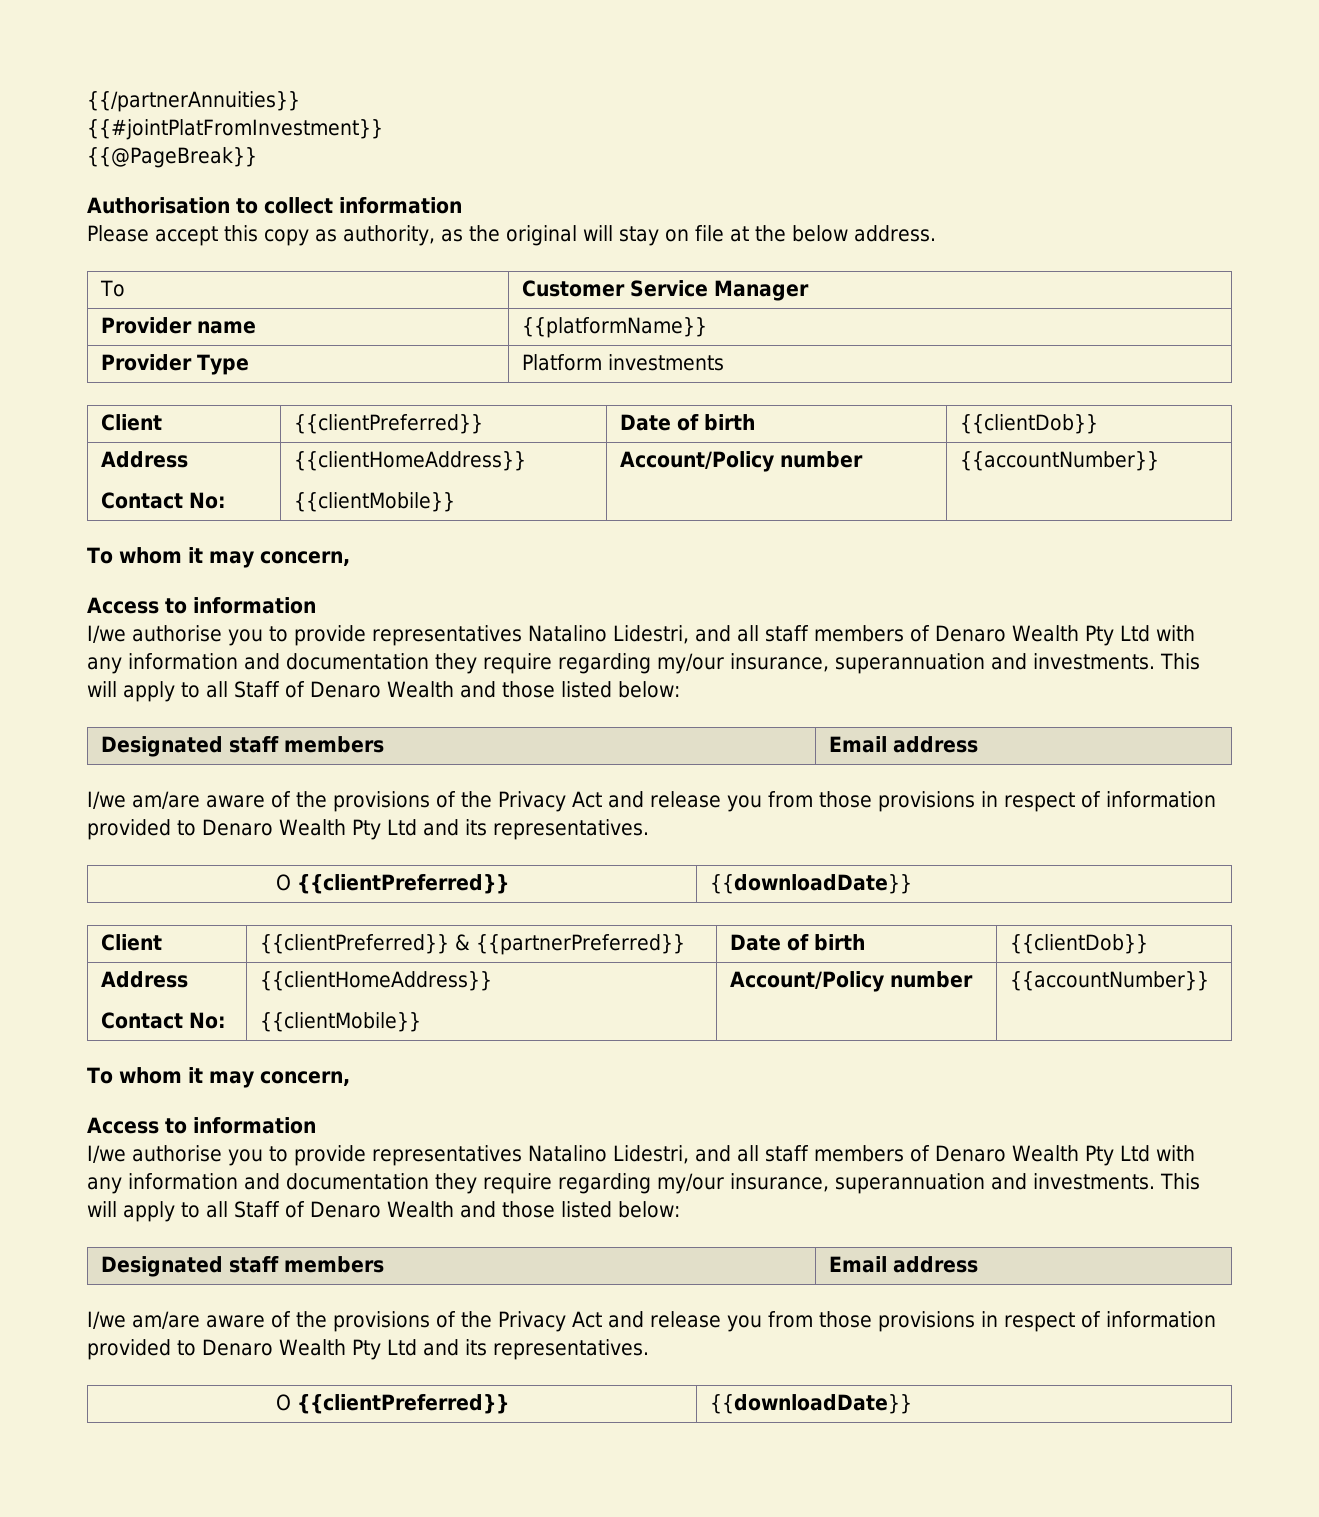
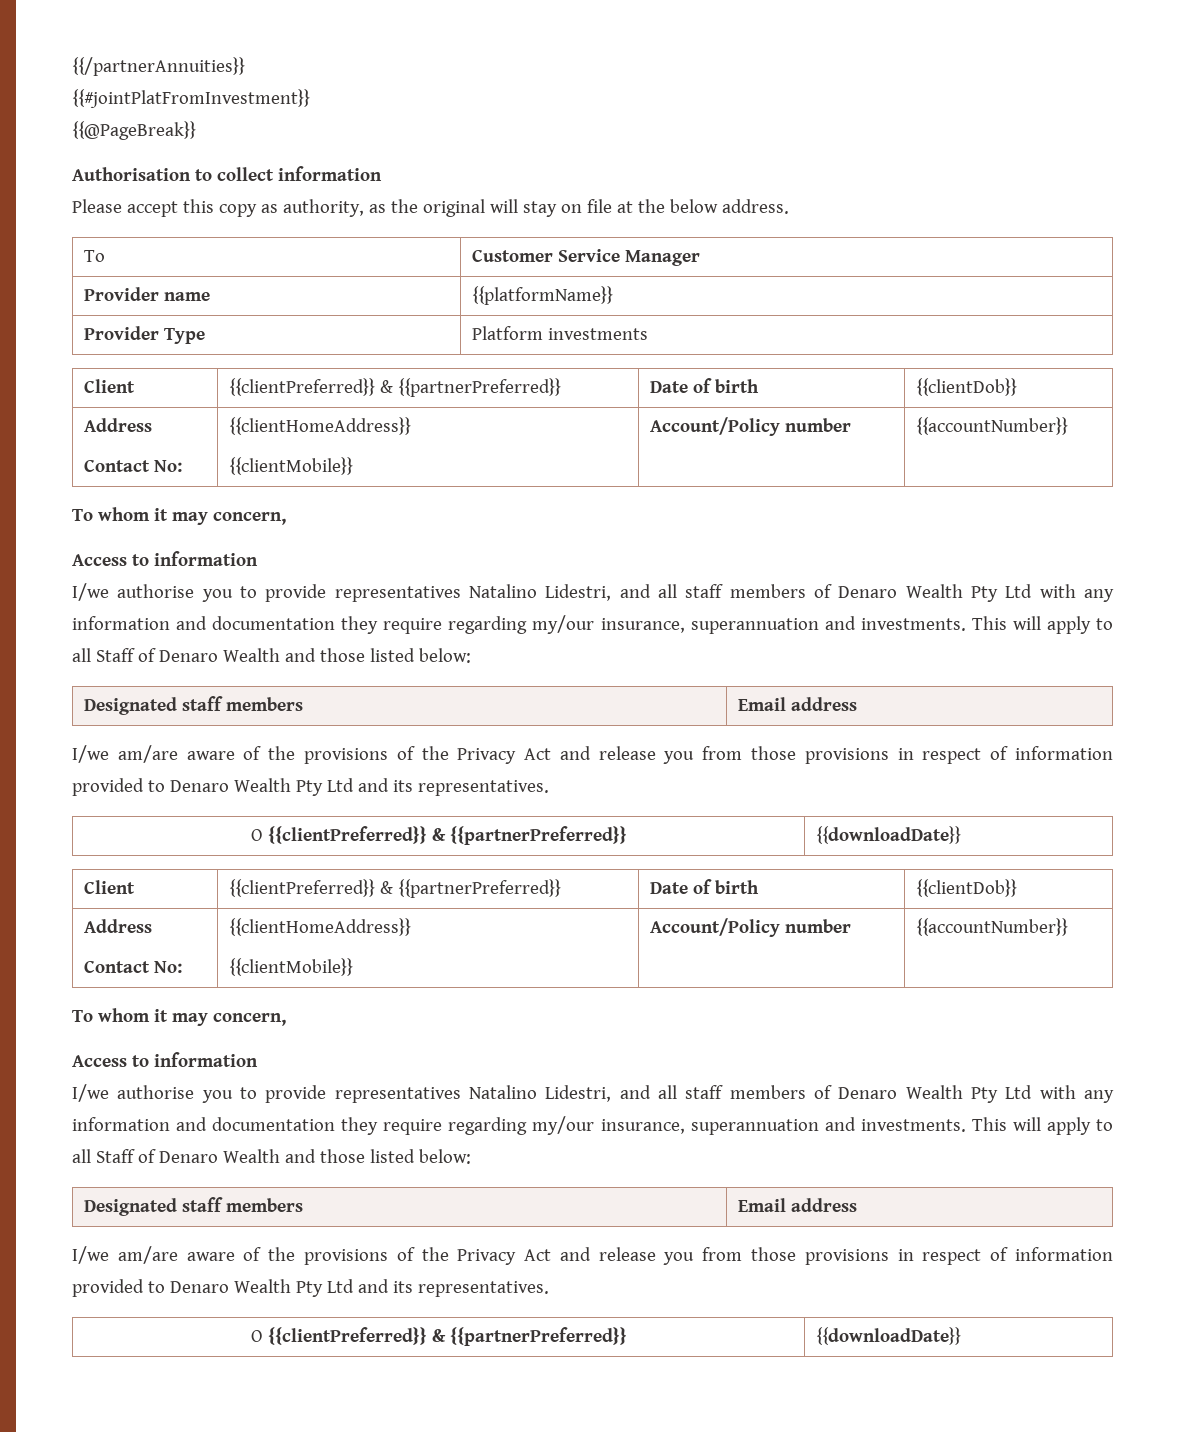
(483, 424) none -> [380,378,562,397] & {{partnerPreferred}}
(509, 884) none -> [431,826,627,845] & {{partnerPreferred}}
(509, 1404) none -> [431,1327,627,1346] & {{partnerPreferred}}

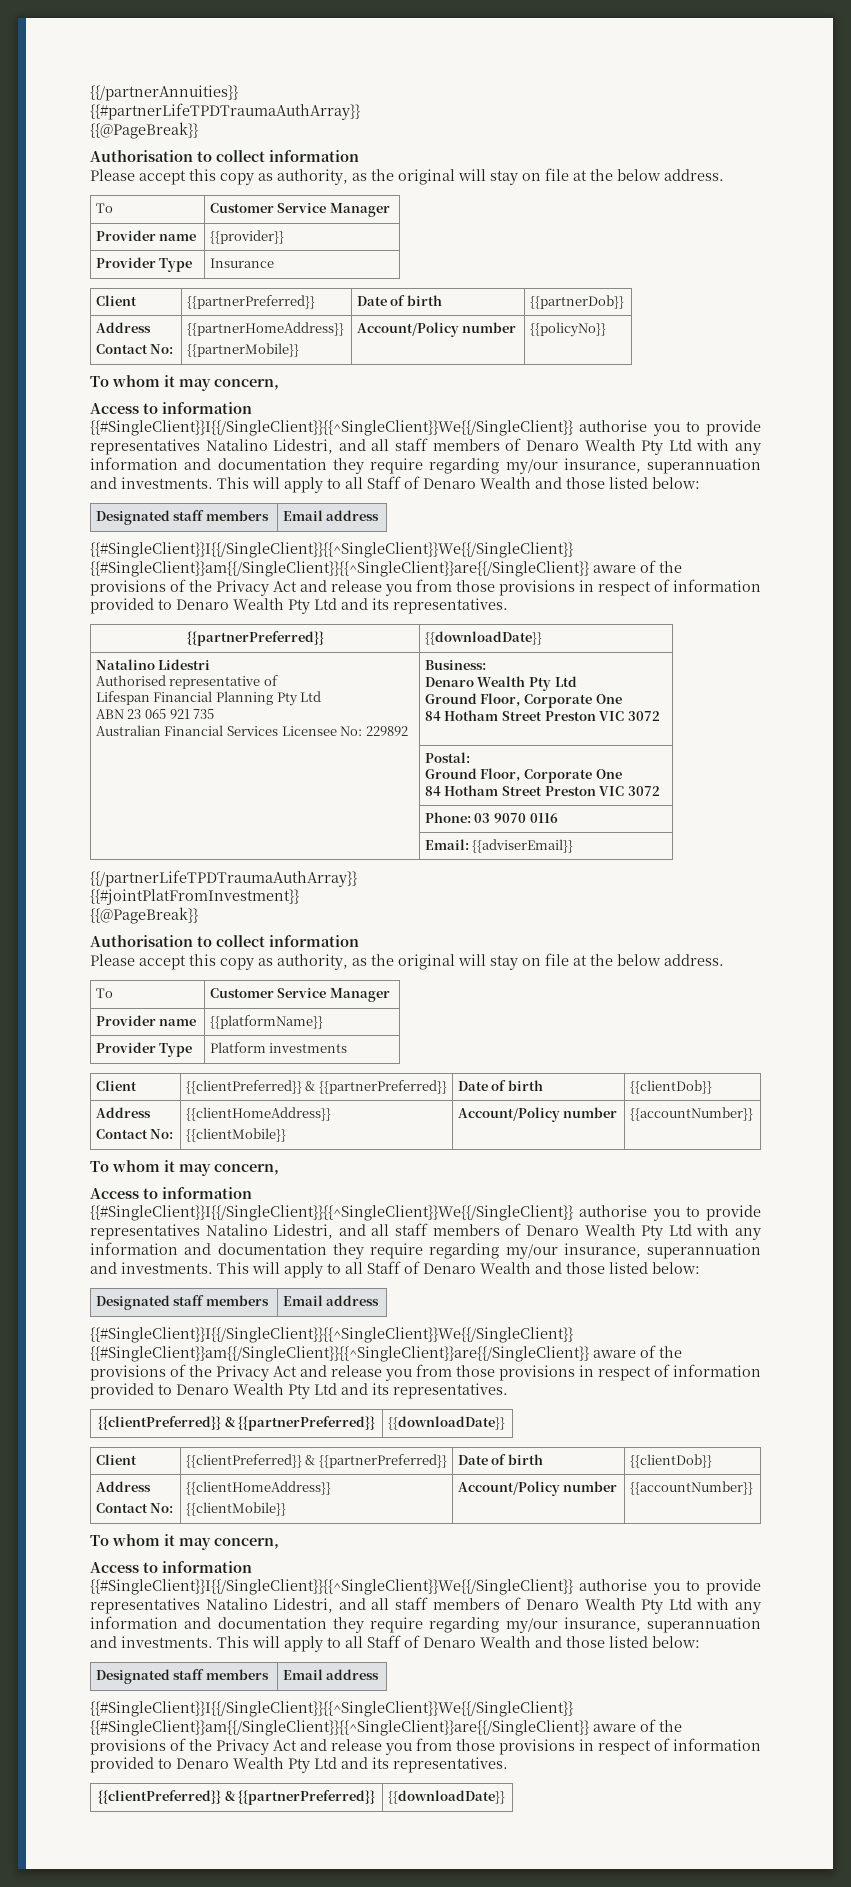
(245, 66) none -> [90,103,360,120] [90,122,198,139] [90,150,359,162] [90,168,724,185] [95,203,113,213] [209,203,390,217] [95,230,197,241] [209,230,284,244] [95,257,193,272] [209,258,274,268] [95,295,137,306] [186,295,315,309] [356,295,442,306] [529,295,624,309] [95,322,151,333] [95,344,174,354] [186,322,344,336] [186,343,299,357] [356,322,517,337] [529,322,606,337] [90,375,279,391] [90,402,252,414] [90,420,761,436] [90,438,762,455] [90,457,761,474] [90,476,700,493] [95,510,269,525] [282,510,380,521] [90,542,573,558] [90,560,682,577] [90,579,761,596] [90,598,508,614] [186,631,324,646] [424,631,542,645] [95,659,211,670] [95,675,278,689] [95,691,322,706] [95,709,215,719] [95,725,408,736] [424,660,486,670] [424,676,577,691] [424,693,622,708] [424,710,660,721] [424,752,470,763] [424,768,622,783] [424,785,660,796] [424,812,558,823] [424,839,574,853] [90,870,357,887] // {{#partnerLifeTPDTraumaAuthArray}} // {{@PageBreak}} // Authorisation to collect information // Please accept this copy as authority, as the original will stay on file at the below address. // To | Customer Service Manager // Provider name | {{provider}} // Provider Type | Insurance // Client | {{partnerPreferred}} | Date of birth | {{partnerDob}} // Address // Contact No: | {{partnerHomeAddress}} // {{partnerMobile}} | Account/Policy number | {{policyNo}} // To whom it may concern, // Access to information // {{#SingleClient}}I{{/SingleClient}}{{^SingleClient}}We{{/SingleClient}} authorise you to provide representatives Natalino Lidestri, and all staff members of Denaro Wealth Pty Ltd with any information and documentation they require regarding my/our insurance, superannuation and investments. This will apply to all Staff of Denaro Wealth and those listed below: // Designated staff members | Email address // {{#SingleClient}}I{{/SingleClient}}{{^SingleClient}}We{{/SingleClient}} {{#SingleClient}}am{{/SingleClient}}{{^SingleClient}}are{{/SingleClient}} aware of the provisions of the Privacy Act and release you from those provisions in respect of information provided to Denaro Wealth Pty Ltd and its representatives. // {{partnerPreferred}} | {{downloadDate}} // Natalino Lidestri // Authorised representative of // Lifespan Financial Planning Pty Ltd // ABN 23 065 921 735 // Australian Financial Services Licensee No: 229892 | Business: // Denaro Wealth Pty Ltd // Ground Floor, Corporate One // 84 Hotham Street Preston VIC 3072 // | Postal: // Ground Floor, Corporate One // 84 Hotham Street Preston VIC 3072 // | Phone: 03 9070 0116 // | Email: {{adviserEmail}} // {{/partnerLifeTPDTraumaAuthArray}}
[72,583,109,601] I/we -> [90,1205,573,1221] {{#SingleClient}}I{{/SingleClient}}{{^SingleClient}}We{{/SingleClient}}
[72,745,178,763] I/we am/are -> [90,1327,573,1343] [90,1346,589,1362] {{#SingleClient}}I{{/SingleClient}}{{^SingleClient}}We{{/SingleClient}} {{#SingleClient}}am{{/SingleClient}}{{^SingleClient}}are{{/SingleClient}}
[250,829,263,841] O -> (508, 1391) none
[72,1084,109,1102] I/we -> [90,1579,573,1595] {{#SingleClient}}I{{/SingleClient}}{{^SingleClient}}We{{/SingleClient}}
[72,1246,178,1264] I/we am/are -> [90,1701,573,1717] [90,1720,589,1736] {{#SingleClient}}I{{/SingleClient}}{{^SingleClient}}We{{/SingleClient}} {{#SingleClient}}am{{/SingleClient}}{{^SingleClient}}are{{/SingleClient}}
[250,1330,263,1342] O -> (508, 1765) none

